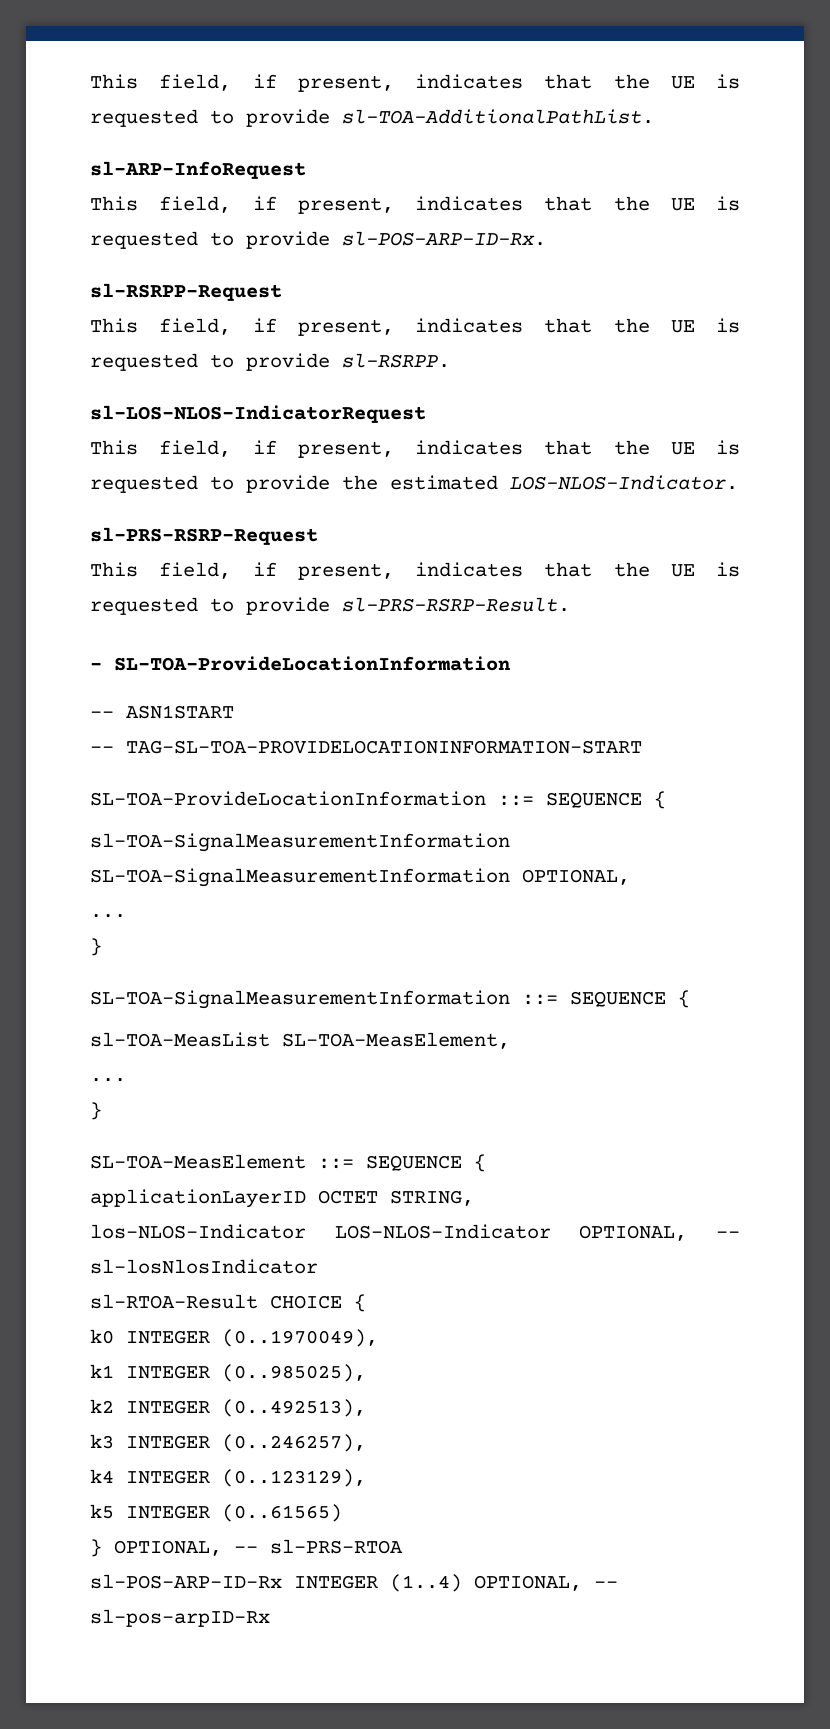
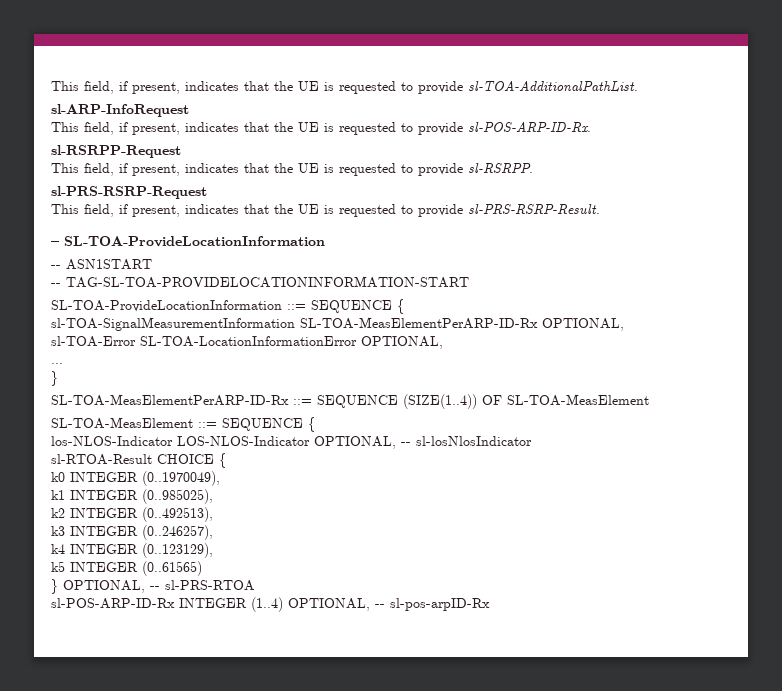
[90,405,426,423] [90,440,740,458] [90,475,738,493] // sl-LOS-NLOS-IndicatorRequest // This field, if present, indicates that the UE is requested to provide the estimated LOS-NLOS-Indicator. -> (533, 168) none
[90,868,510,887] SL-TOA-SignalMeasurementInformation -> [300,317,624,331] [51,336,357,347] SL-TOA-MeasElementPerARP-ID-Rx OPTIONAL, // sl-TOA-Error SL-TOA-LocationInformationError
[90,990,690,1009] [90,1032,510,1049] [90,1078,126,1082] [90,1102,102,1120] SL-TOA-SignalMeasurementInformation ::= SEQUENCE { // sl-TOA-MeasList SL-TOA-MeasElement, // ... // } -> [51,394,649,409] SL-TOA-MeasElementPerARP-ID-Rx ::= SEQUENCE (SIZE(1..4)) OF SL-TOA-MeasElement
[90,1189,474,1208] // applicationLayerID OCTET STRING, -> (315, 424) none

